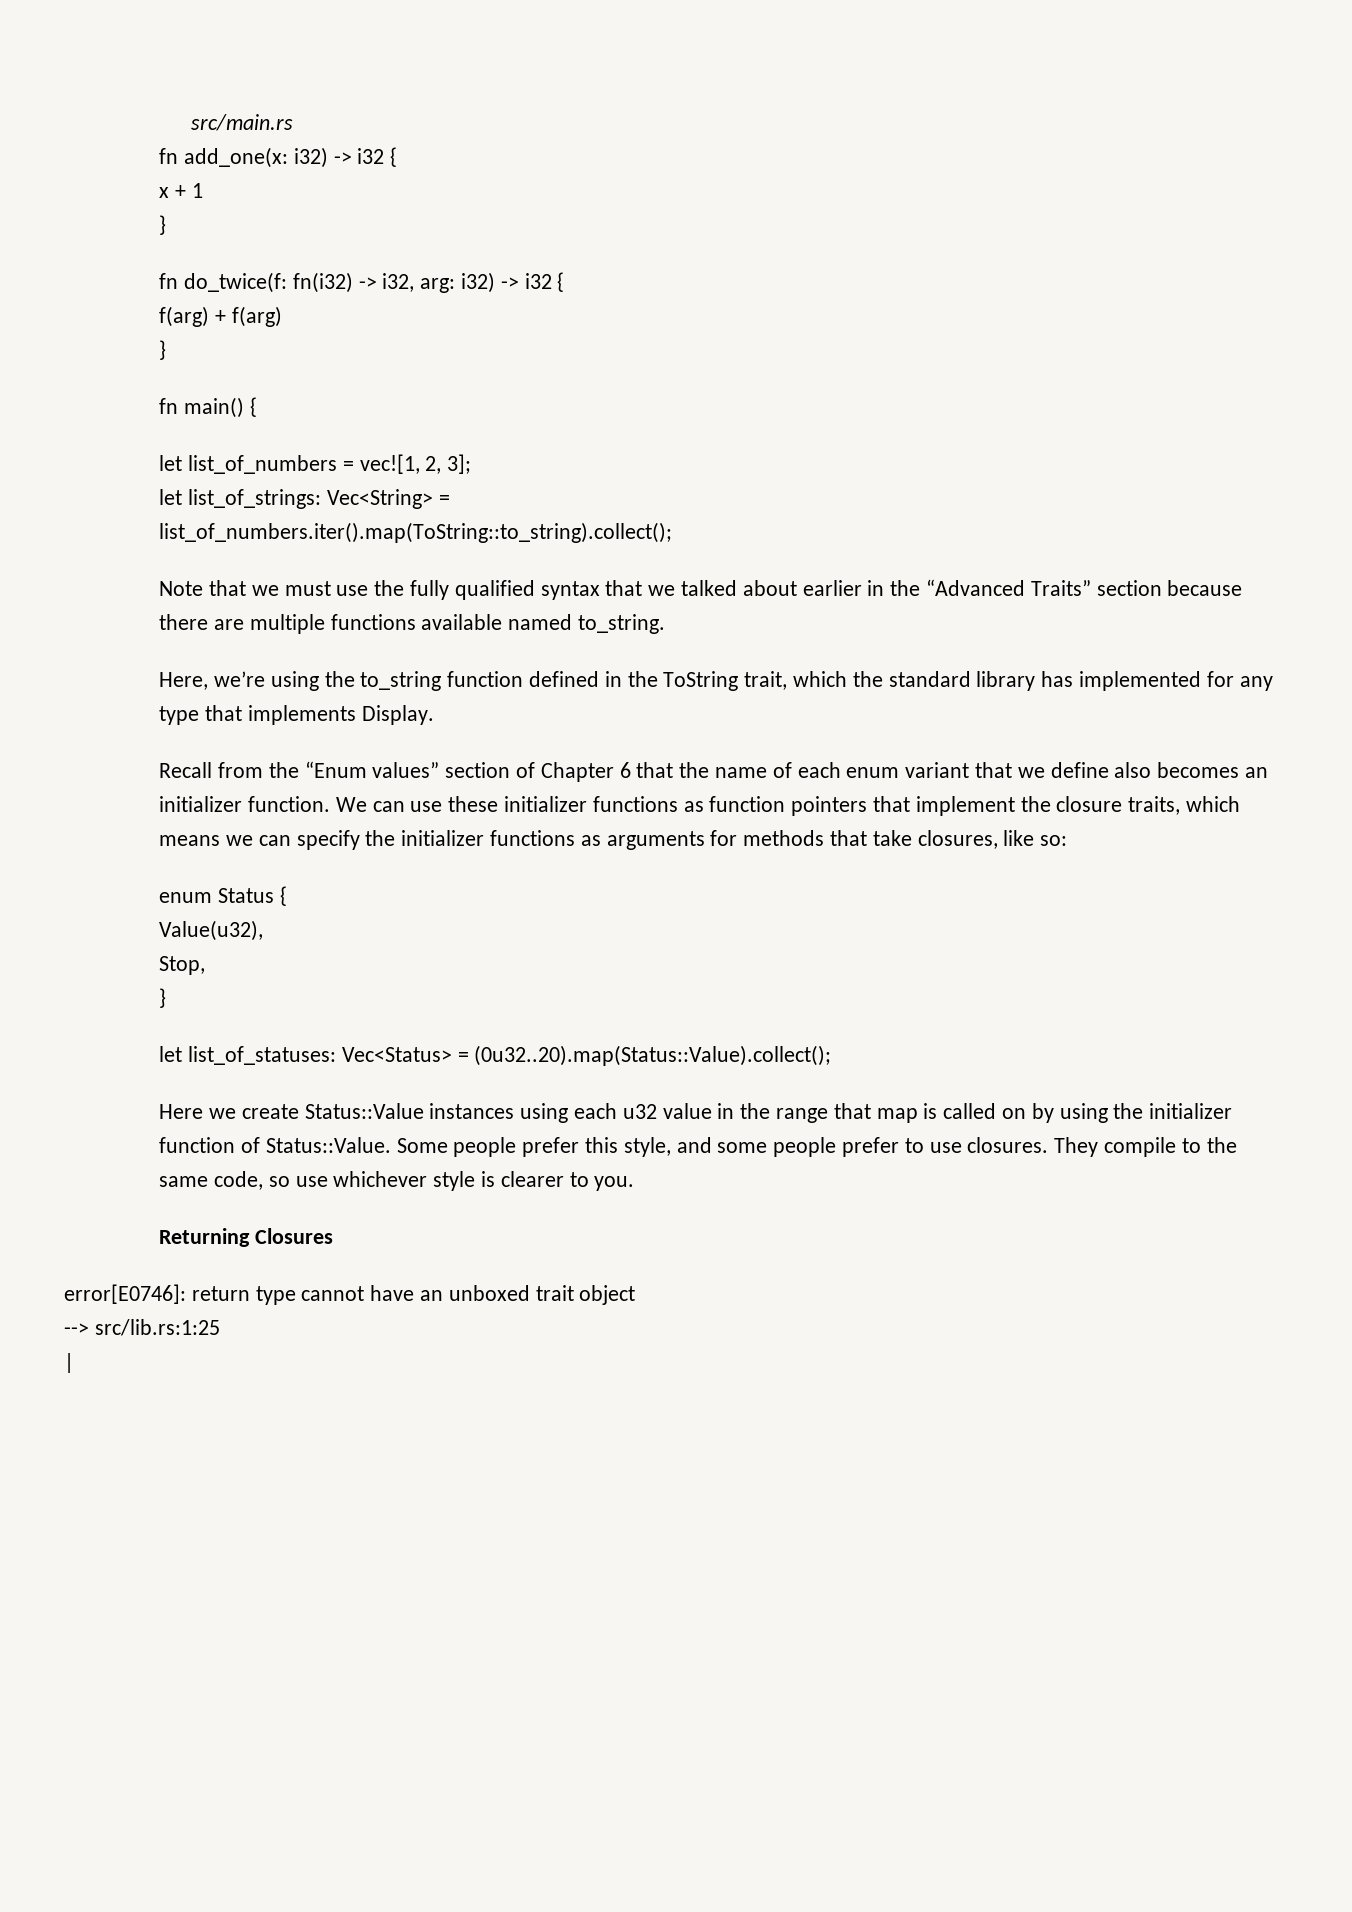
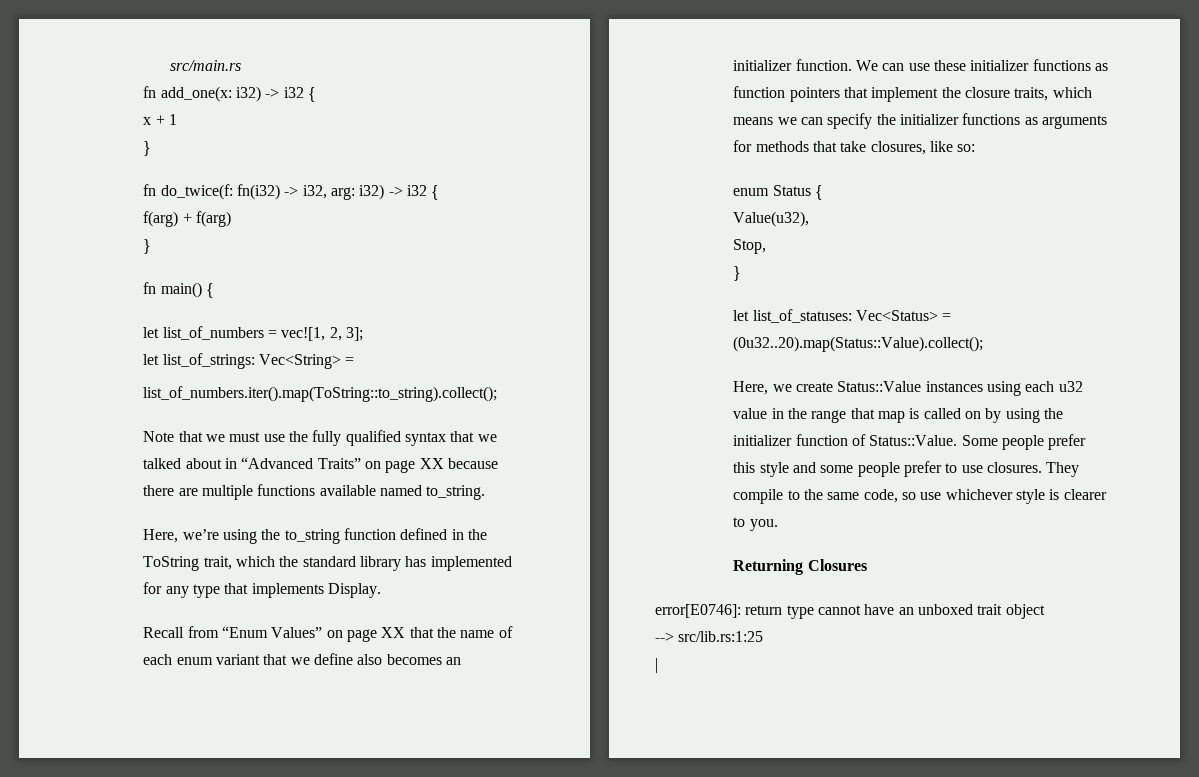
[802,579,1162,596] earlier in the “Advanced Traits” section -> [225,457,444,473] in “Advanced Traits” on page XX
[268,761,631,782] the “Enum values” section of Chapter 6 -> [222,626,406,642] “Enum Values” on page XX
[159,1104,204,1119] Here -> [733,381,769,395] Here,
[623,1137,671,1157] style, -> [759,462,789,477] style

